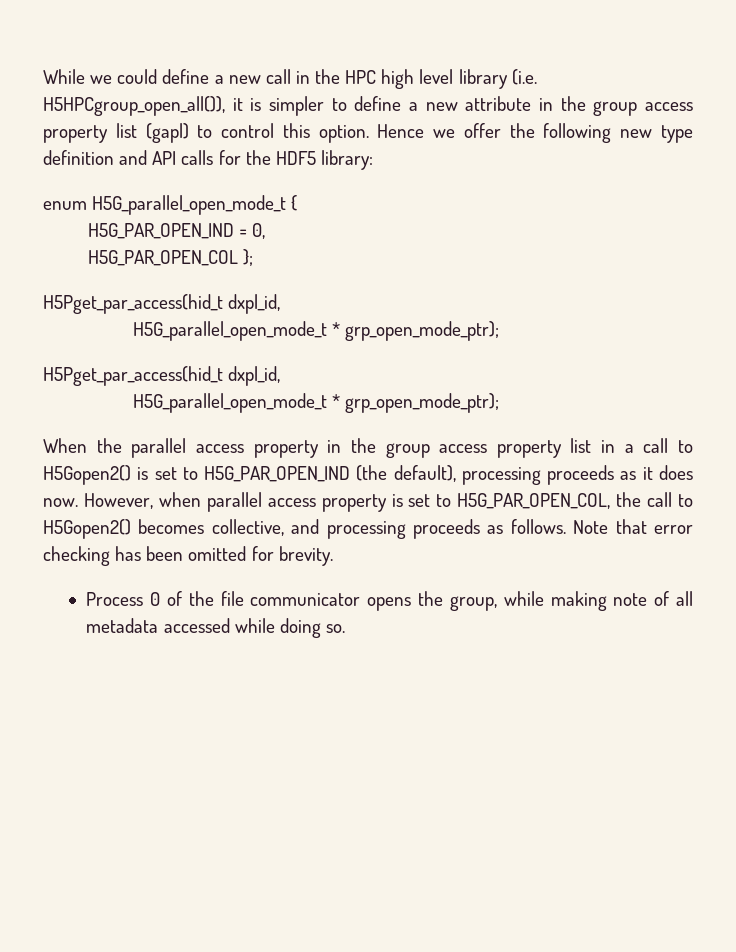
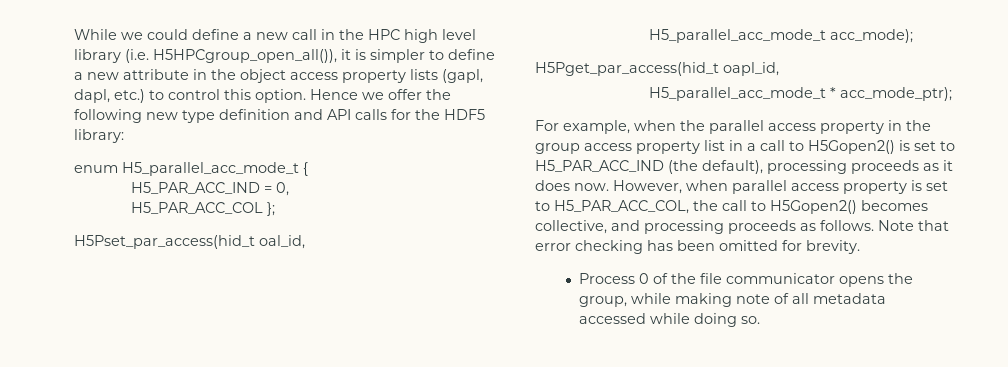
[593,101,693,116] [43,123,189,143] group access property list (gapl) -> [240,69,483,83] [74,89,145,103] object access property lists (gapl, dapl, etc.)
[92,195,287,215] H5G_parallel_open_mode_t -> [122,162,299,176] H5_parallel_acc_mode_t
[88,223,235,239] H5G_PAR_OPEN_IND -> [130,182,260,194] H5_PAR_ACC_IND
[88,250,239,266] H5G_PAR_OPEN_COL -> [130,202,263,214] H5_PAR_ACC_COL
[43,294,281,314] [133,321,500,341] [43,366,281,386] [133,393,500,413] [43,438,87,453] H5Pget_par_access(hid_t dxpl_id, // H5G_parallel_open_mode_t * grp_open_mode_ptr); // H5Pget_par_access(hid_t dxpl_id, // H5G_parallel_open_mode_t * grp_open_mode_ptr); // When -> [74,235,305,249] [648,29,913,43] [535,62,779,76] [648,87,952,101] [535,120,676,134] H5Pset_par_access(hid_t oal_id, // H5_parallel_acc_mode_t acc_mode); // H5Pget_par_access(hid_t oapl_id, // H5_parallel_acc_mode_t * acc_mode_ptr); // For example, when
[204,466,351,482] H5G_PAR_OPEN_IND -> [535,160,664,172] H5_PAR_ACC_IND
[457,493,611,509] H5G_PAR_OPEN_COL, -> [554,200,689,214] H5_PAR_ACC_COL,

